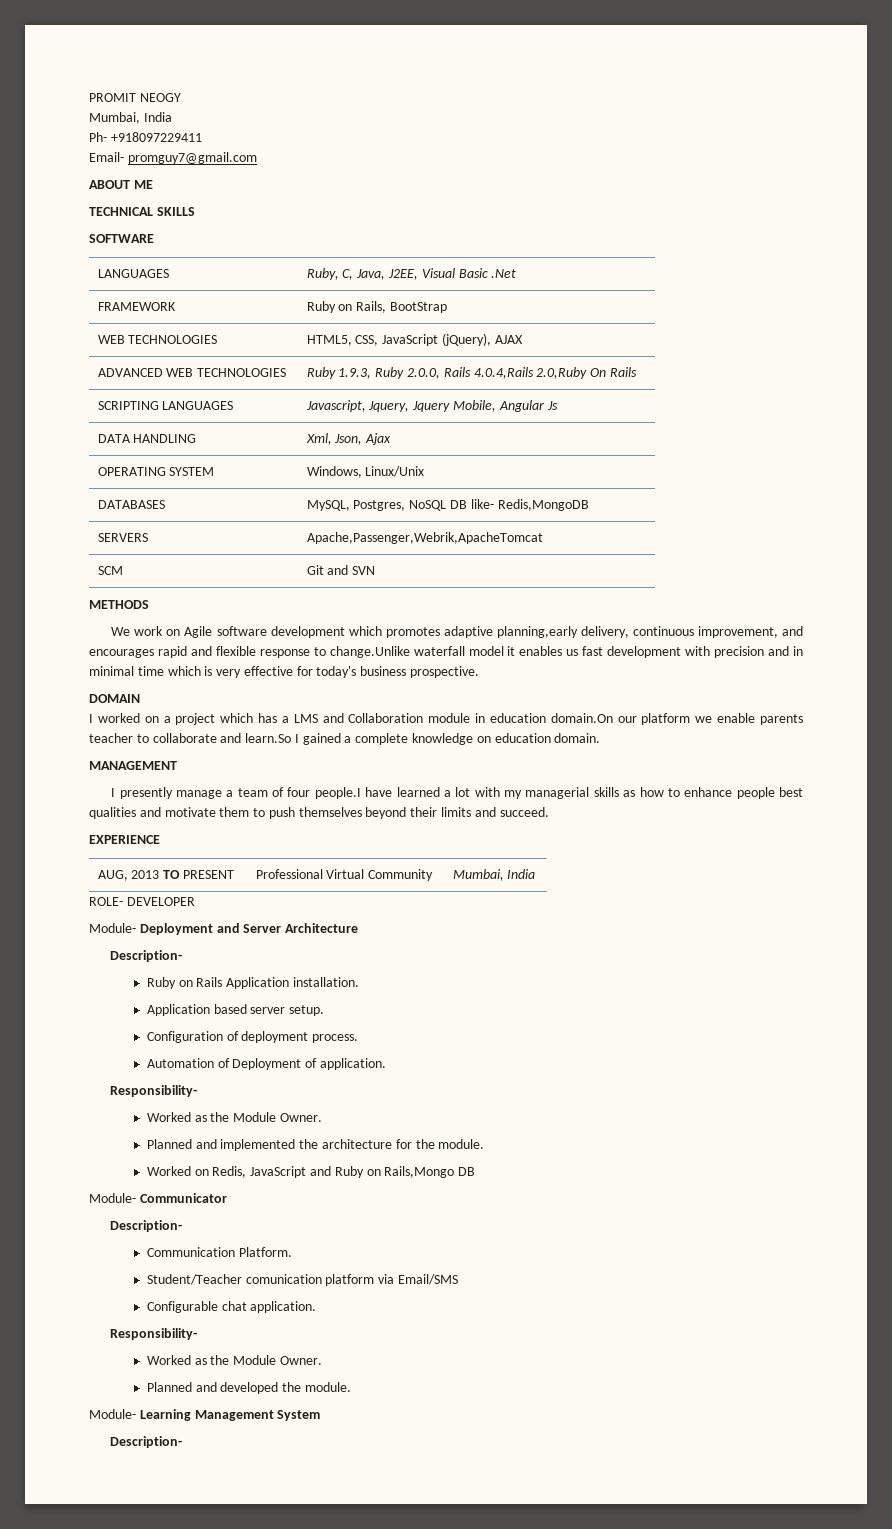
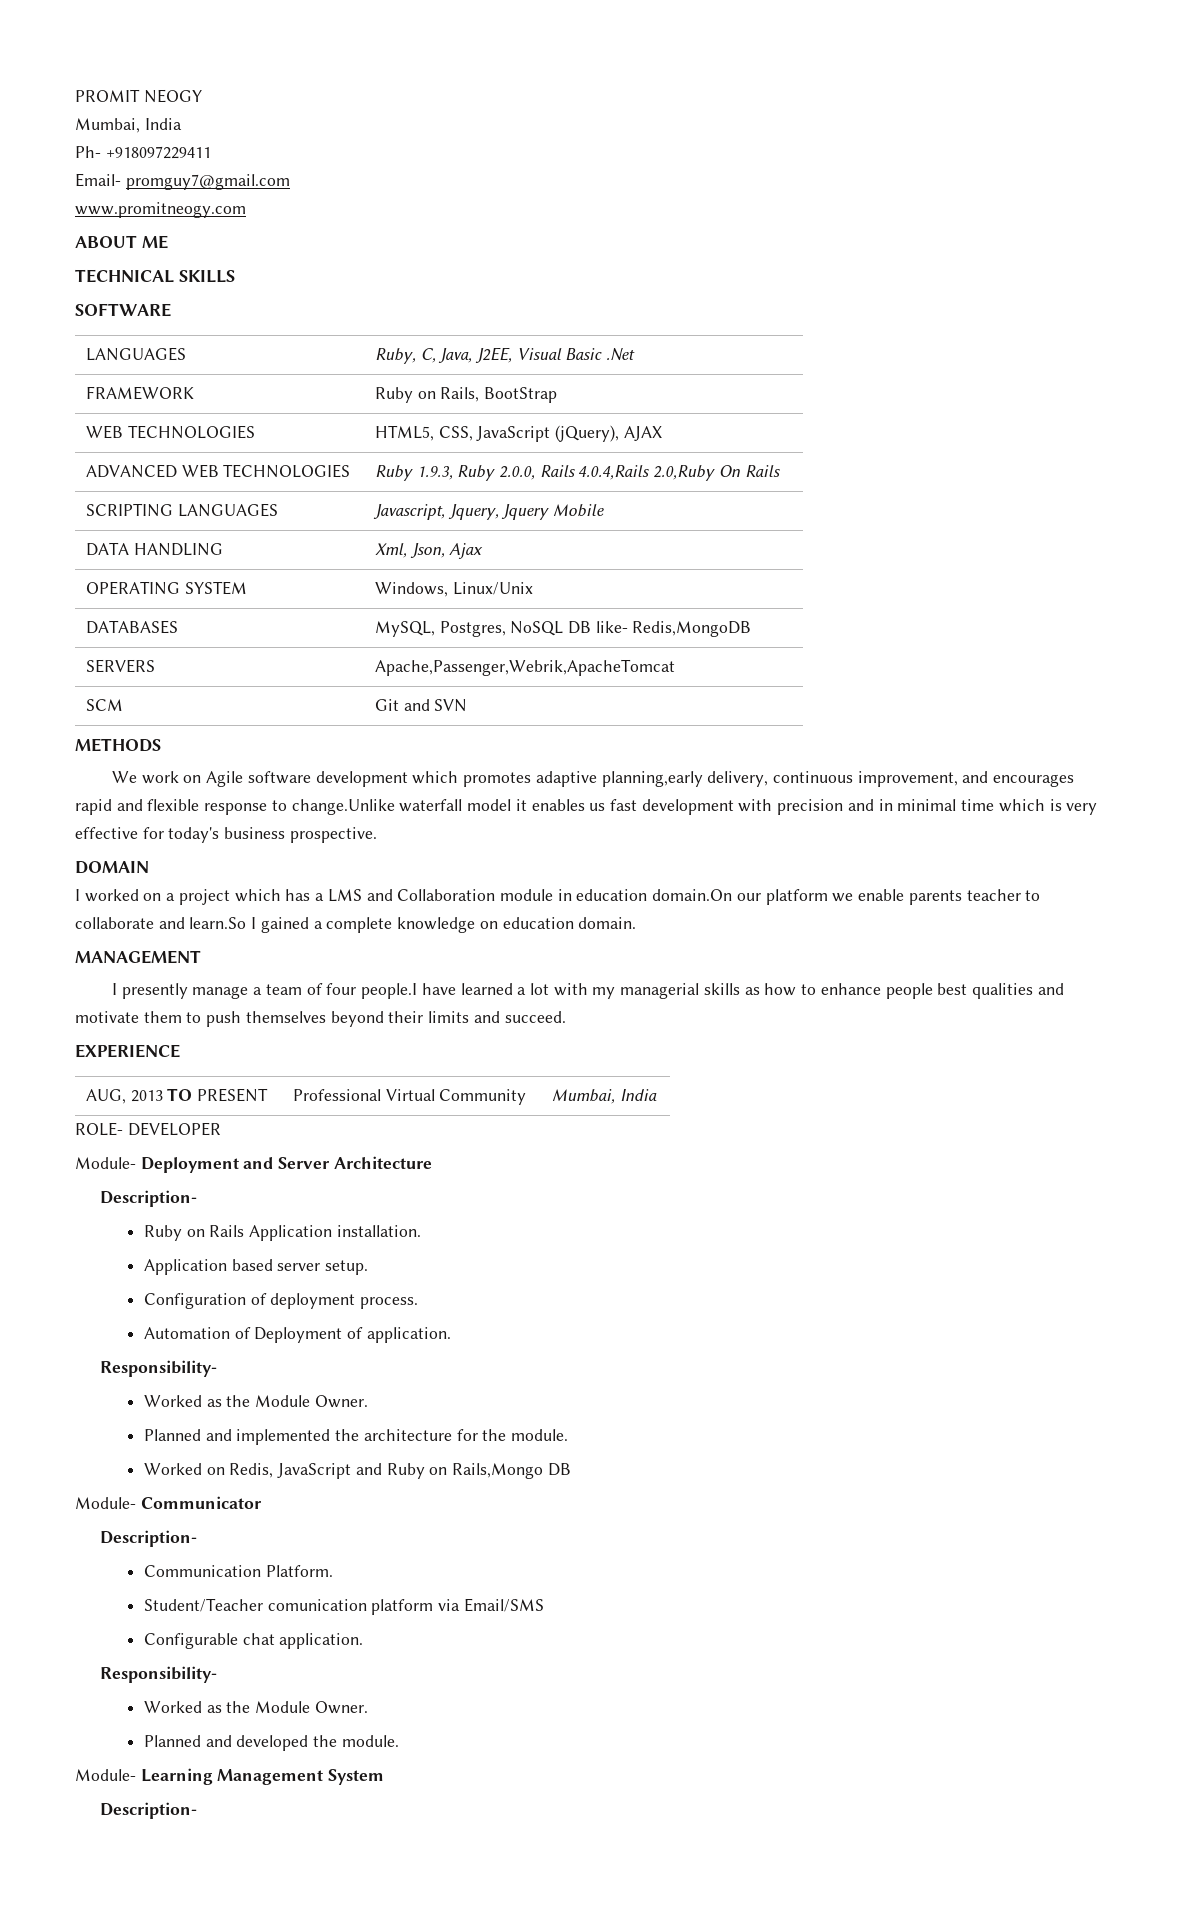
(257, 158) none -> [75,202,246,218] // www.promitneogy.com
[453,400,558,412] Mobile, Angular Js -> [552,504,604,517] Mobile

